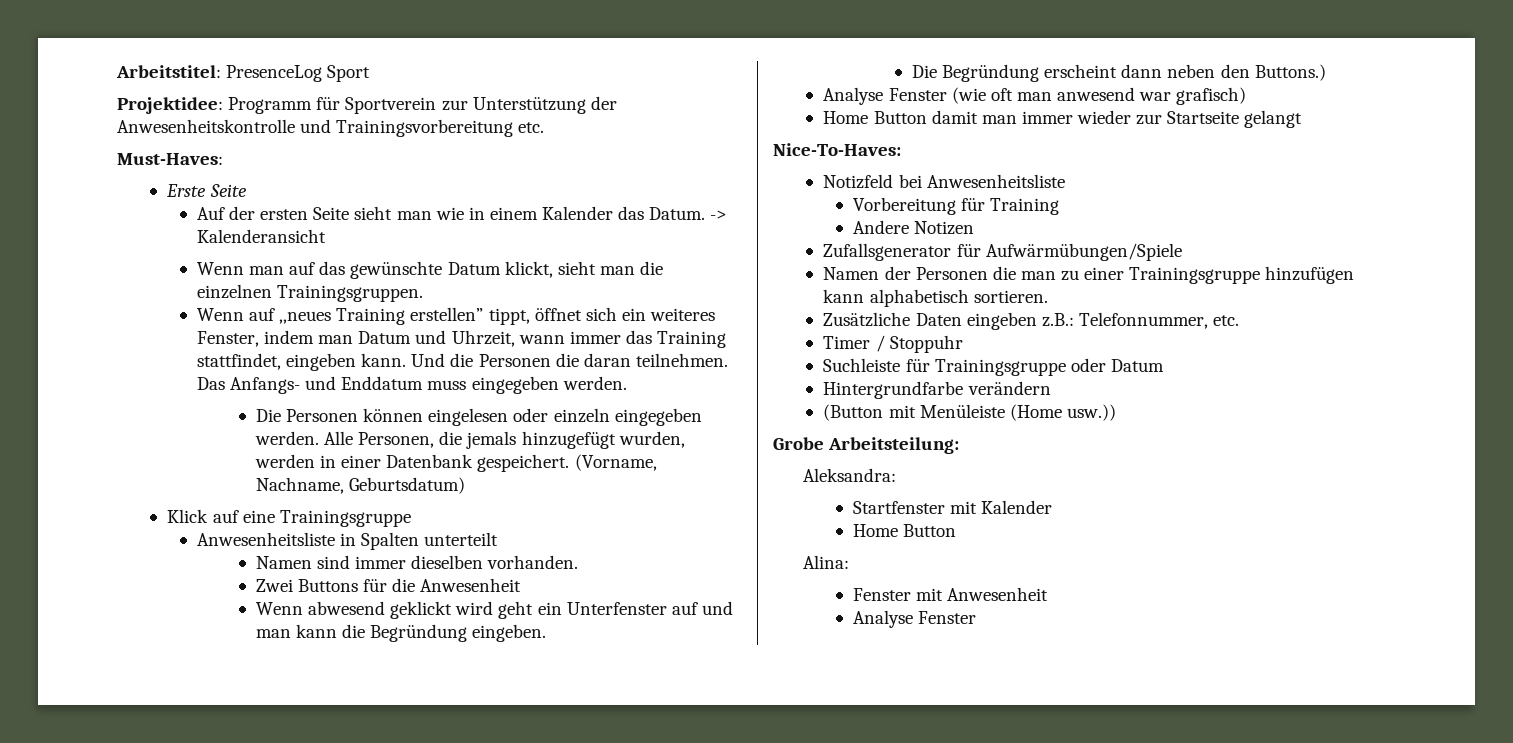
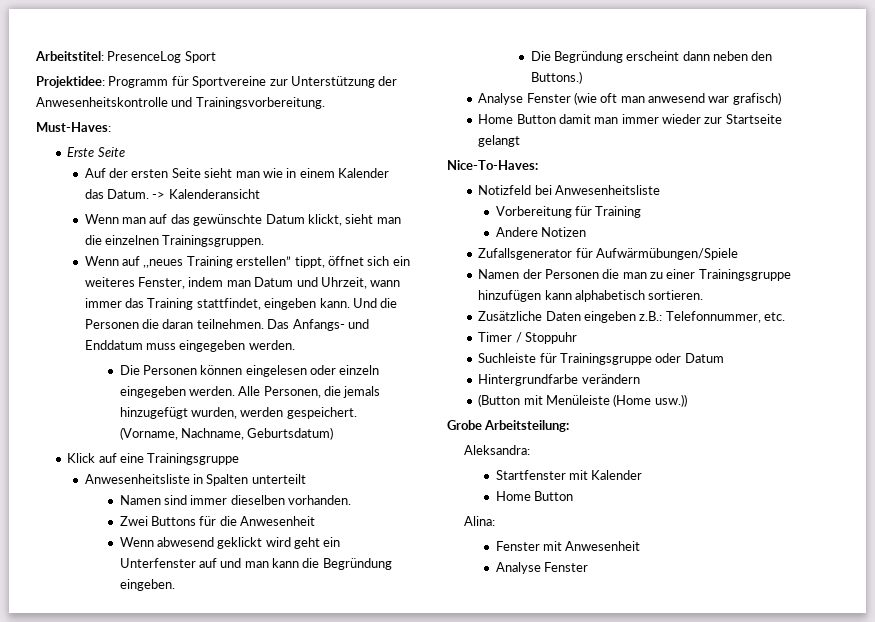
[345,97,437,114] Sportverein -> [192,76,267,88] Sportvereine
[336,119,545,137] Trainingsvorbereitung etc. -> [195,97,325,109] Trainingsvorbereitung.
[320,454,474,468] in einer Datenbank -> (284, 412) none

